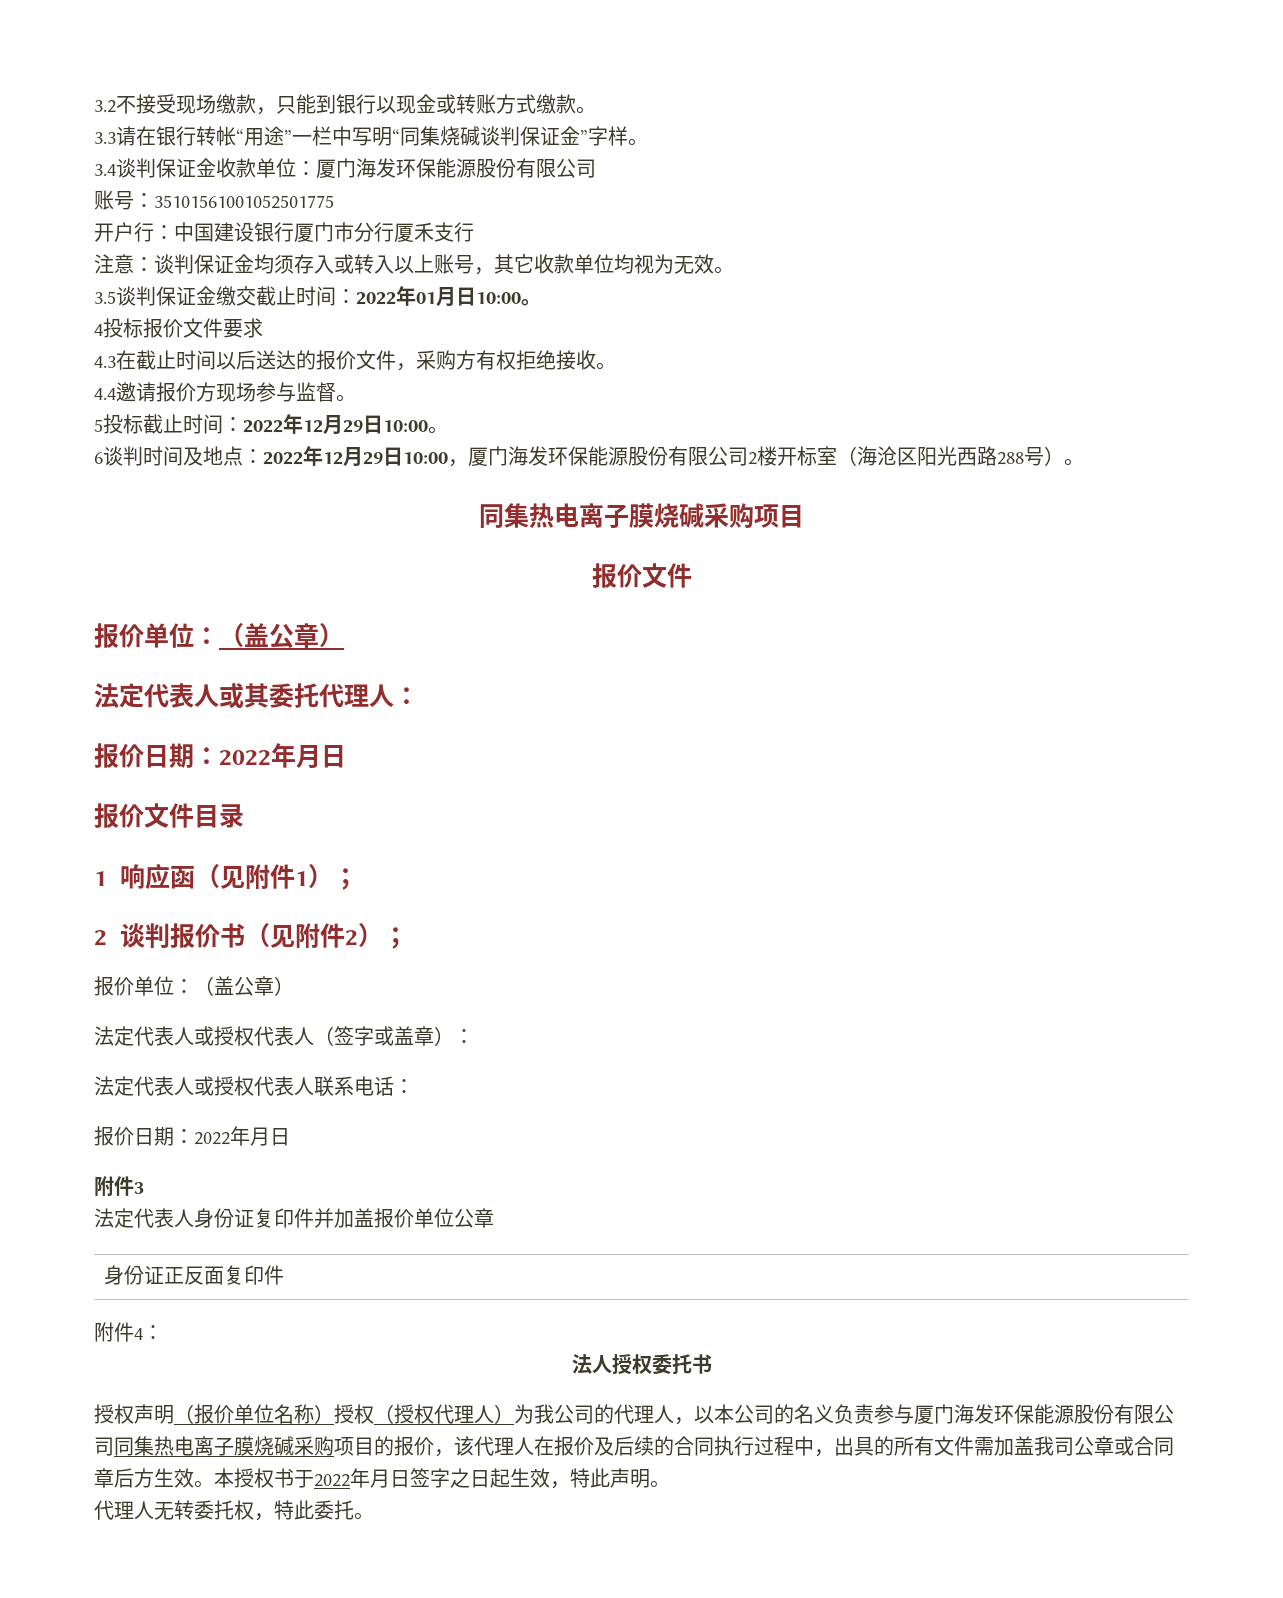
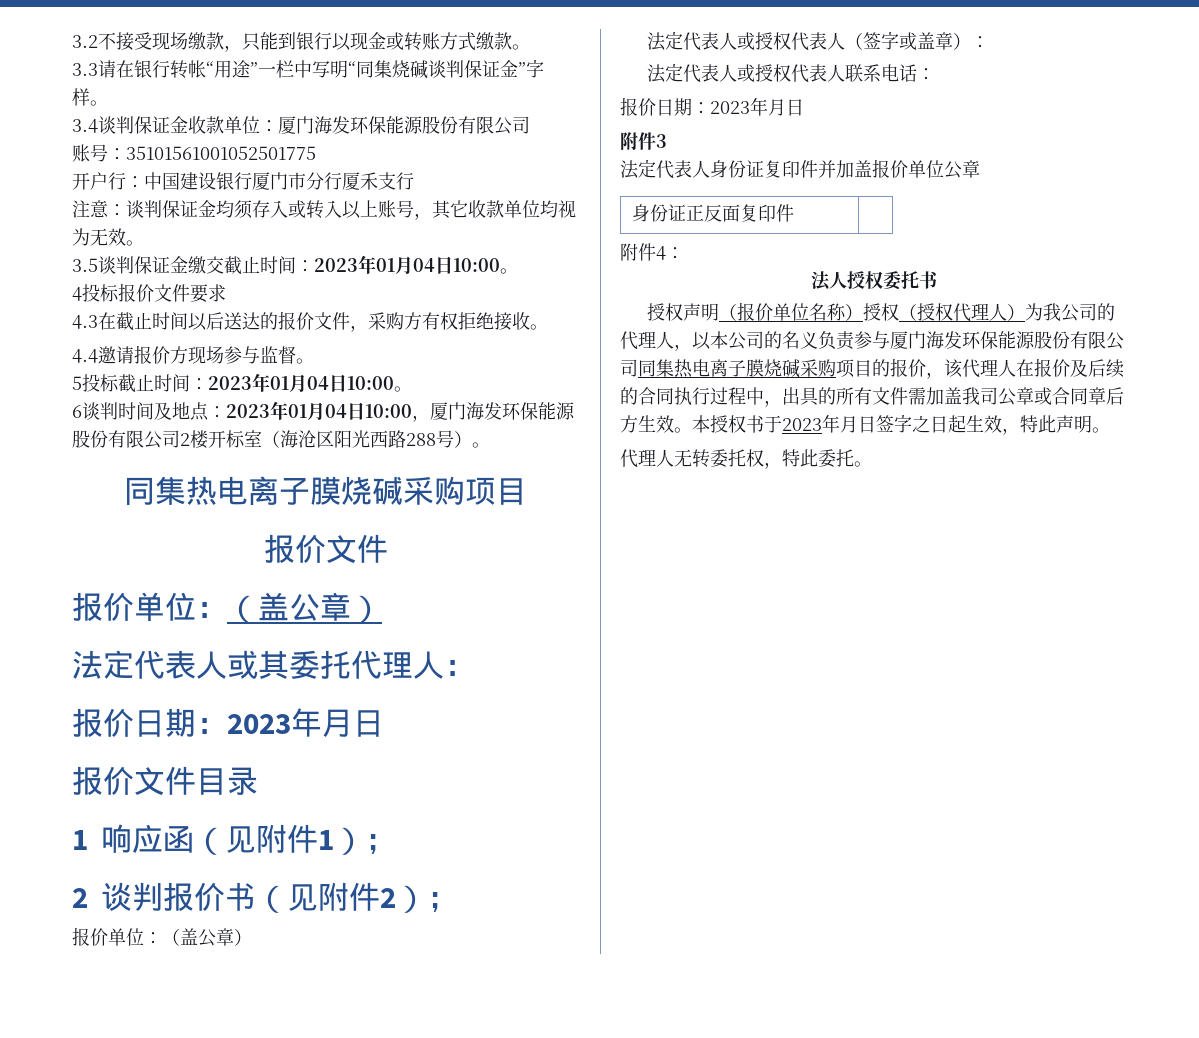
[356,286,456,307] 2022年01月 -> [314,255,435,275] 2023年01月04
[243,414,363,435] 2022年12月29 -> [208,373,329,393] 2023年01月04
[263,446,383,467] 2022年12月29 -> [226,401,347,421] 2023年01月04
[219,750,271,766] 2022 -> [227,714,291,734] 2023
[194,1132,230,1145] 2022 -> [710,101,750,114] 2023
[314,1474,350,1487] 2022 -> [782,418,822,431] 2023

